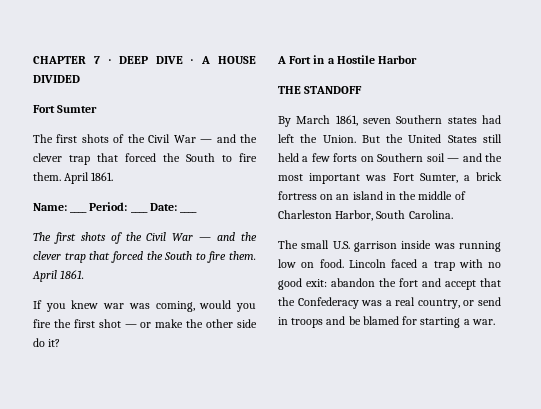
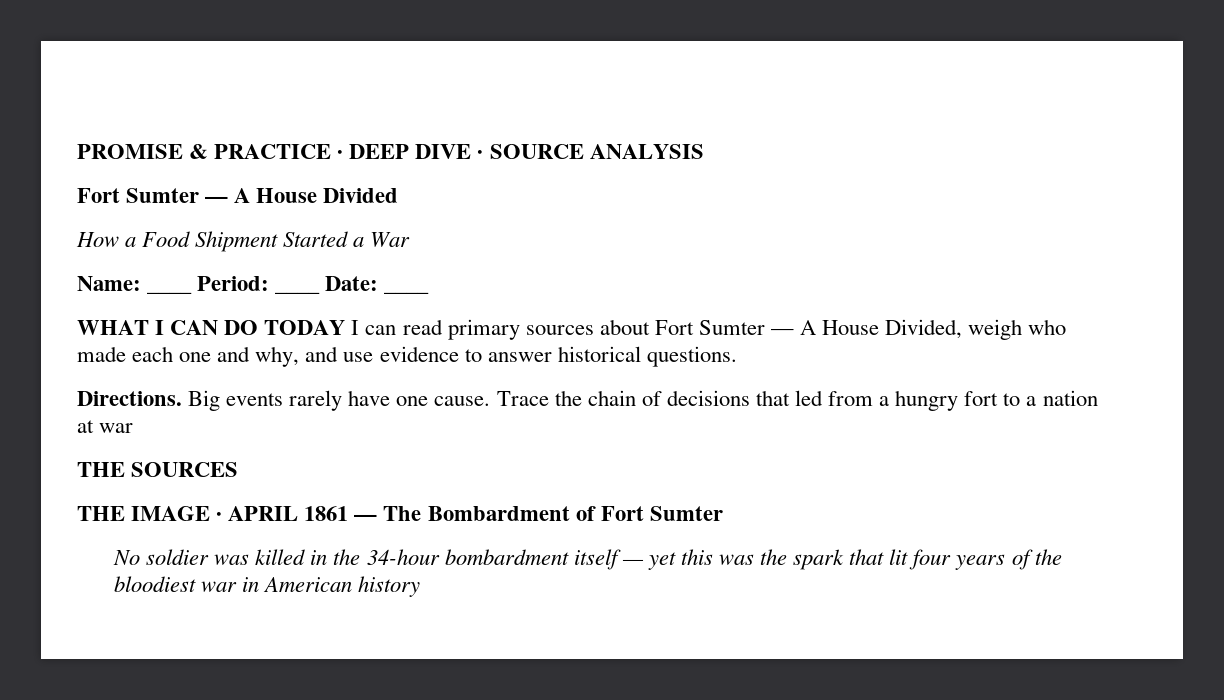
[33,56,101,64] CHAPTER 7 -> [77,144,332,159] PROMISE & PRACTICE
[200,56,256,64] [33,75,80,83] [33,105,98,113] [33,134,257,143] [33,153,257,165] [33,172,114,184] A HOUSE DIVIDED // Fort Sumter // The first shots of the Civil War — and the clever trap that forced the South to fire them. April 1861. -> [489,144,704,159] [77,188,399,203] [76,231,411,252] SOURCE ANALYSIS // Fort Sumter — A House Divided // How a Food Shipment Started a War
[33,232,257,244] [33,251,256,263] [32,270,85,282] [33,300,256,312] [33,319,257,328] [33,338,61,347] [277,55,418,64] [278,86,363,94] [278,115,501,127] [278,134,502,143] [278,153,502,162] [278,172,502,184] [278,191,466,200] [278,210,453,221] [278,240,501,252] [278,259,501,271] [278,278,501,290] [278,297,501,309] [278,316,495,328] The first shots of the Civil War — and the clever trap that forced the South to fire them. April 1861. // If you knew war was coming, would you fire the first shot — or make the other side do it? // A Fort in a Hostile Harbor // THE STANDOFF // By March 1861, seven Southern states had left the Union. But the United States still held a few forts on Southern soil — and the most important was Fort Sumter, a brick fortress on an island in the middle of Charleston Harbor, South Carolina. // The small U.S. garrison inside was running low on food. Lincoln faced a trap with no good exit: abandon the fort and accept that the Confederacy was a real country, or send in troops and be blamed for starting a war. -> [77,319,1067,340] [77,346,737,367] [77,390,1098,411] [77,420,134,433] [77,462,239,477] [77,506,723,521] [113,549,1062,570] [114,576,421,597] WHAT I CAN DO TODAY I can read primary sources about Fort Sumter — A House Divided, weigh who made each one and why, and use evidence to answer historical questions. // Directions. Big events rarely have one cause. Trace the chain of decisions that led from a hungry fort to a nation at war // THE SOURCES // THE IMAGE · APRIL 1861 — The Bombardment of Fort Sumter // No soldier was killed in the 34-hour bombardment itself — yet this was the spark that lit four years of the bloodiest war in American history

